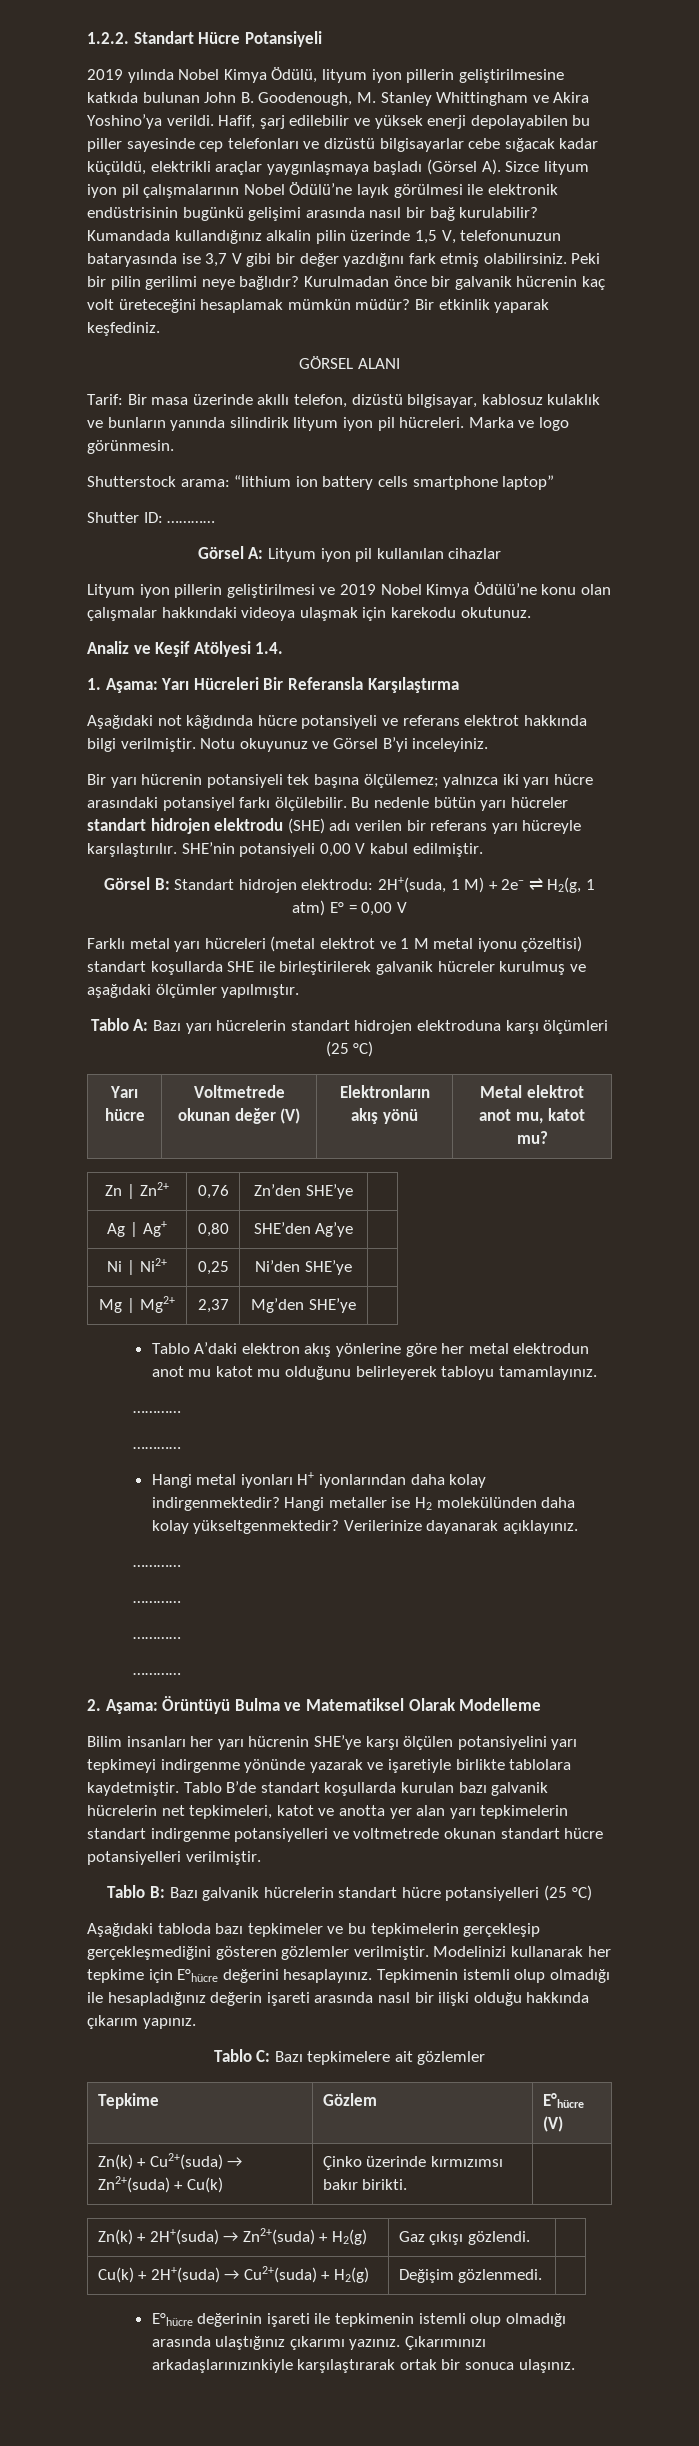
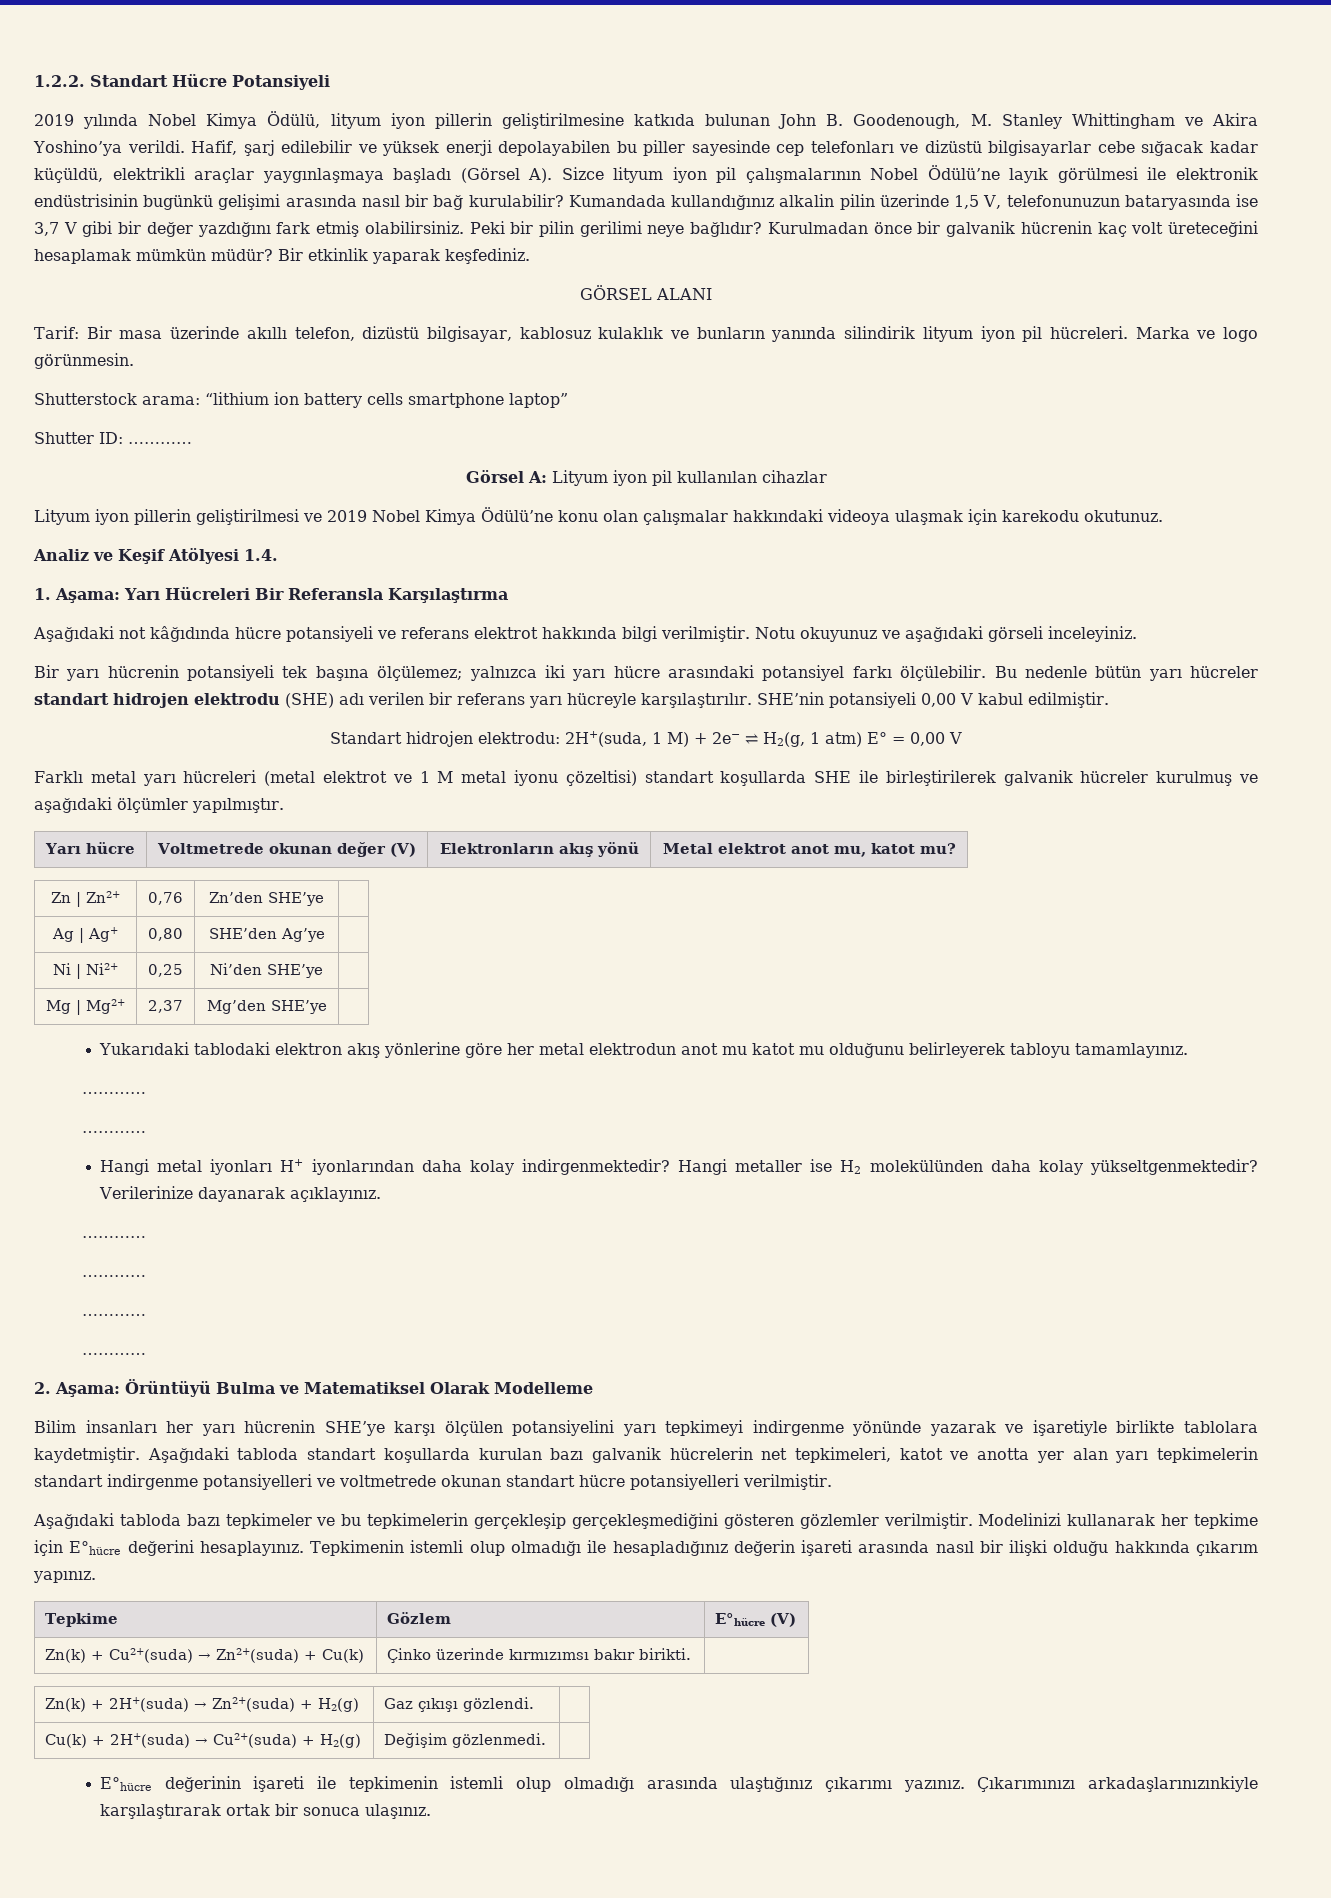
[332,737,408,752] Görsel B’yi -> [904,626,1043,642] aşağıdaki görseli
[103,877,170,890] Görsel B: -> (1109, 700) none
[90,1018,609,1034] [325,1041,374,1057] // Tablo A: Bazı yarı hücrelerin standart hidrojen elektroduna karşı ölçümleri (25 °C) -> (284, 805) none
[151,1342,238,1354] Tablo A’daki -> [98,1042,270,1055] Yukarıdaki tablodaki
[183,1781,257,1793] Tablo B’de -> [147,1447,299,1463] Aşağıdaki tabloda
[107,1885,592,1901] // Tablo B: Bazı galvanik hücrelerin standart hücre potansiyelleri (25 °C) -> (832, 1482) none
[213,2049,486,2065] // Tablo C: Bazı tepkimelere ait gözlemler -> (96, 1577) none

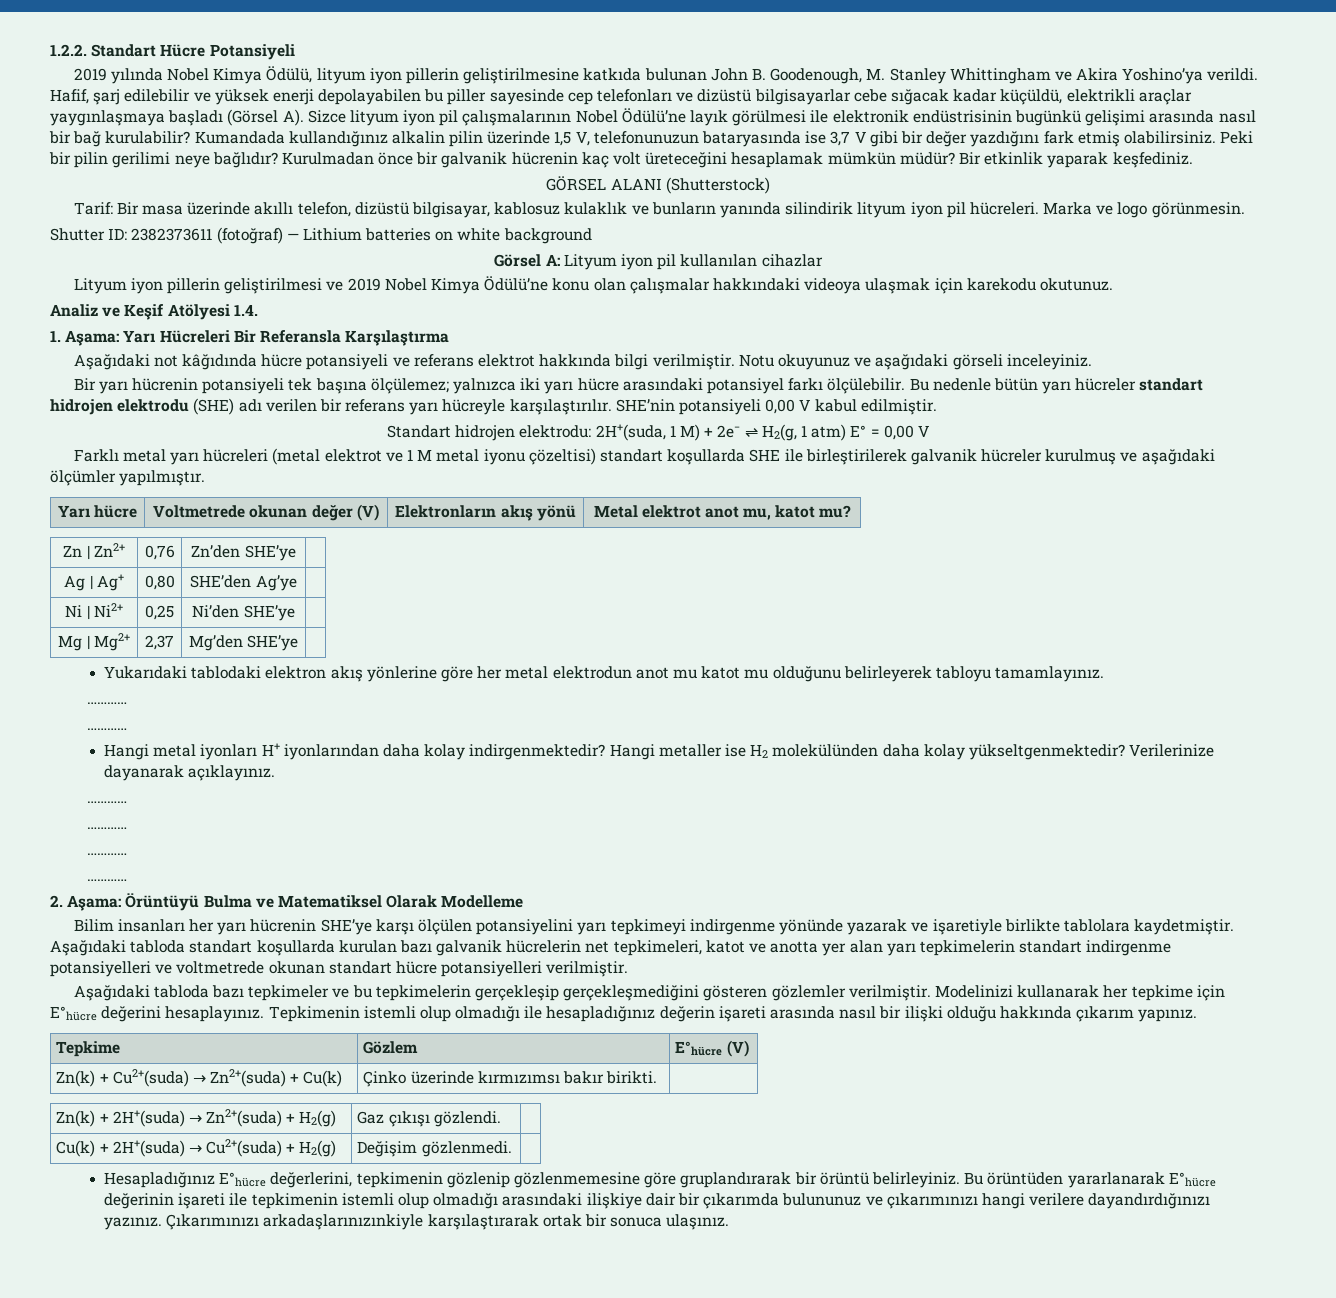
(712, 294) none -> [665,177,770,194] (Shutterstock)
[34,392,568,408] [34,432,192,444] Shutterstock arama: “lithium ion battery cells smartphone laptop” // Shutter ID: ………… -> [50,227,592,244] Shutter ID: 2382373611 (fotoğraf) — Lithium batteries on white background
(547, 1740) none -> [104,1172,1165,1188] Hesapladığınız E°hücre değerlerini, tepkimenin gözlenip gözlenmemesine göre gruplandırarak bir örüntü belirleyiniz. Bu örüntüden yararlanarak
[646,1777,892,1792] arasında ulaştığınız çıkarımı -> [502,1193,1211,1209] arasındaki ilişkiye dair bir çıkarımda bulununuz ve çıkarımınızı hangi verilere dayandırdığınızı

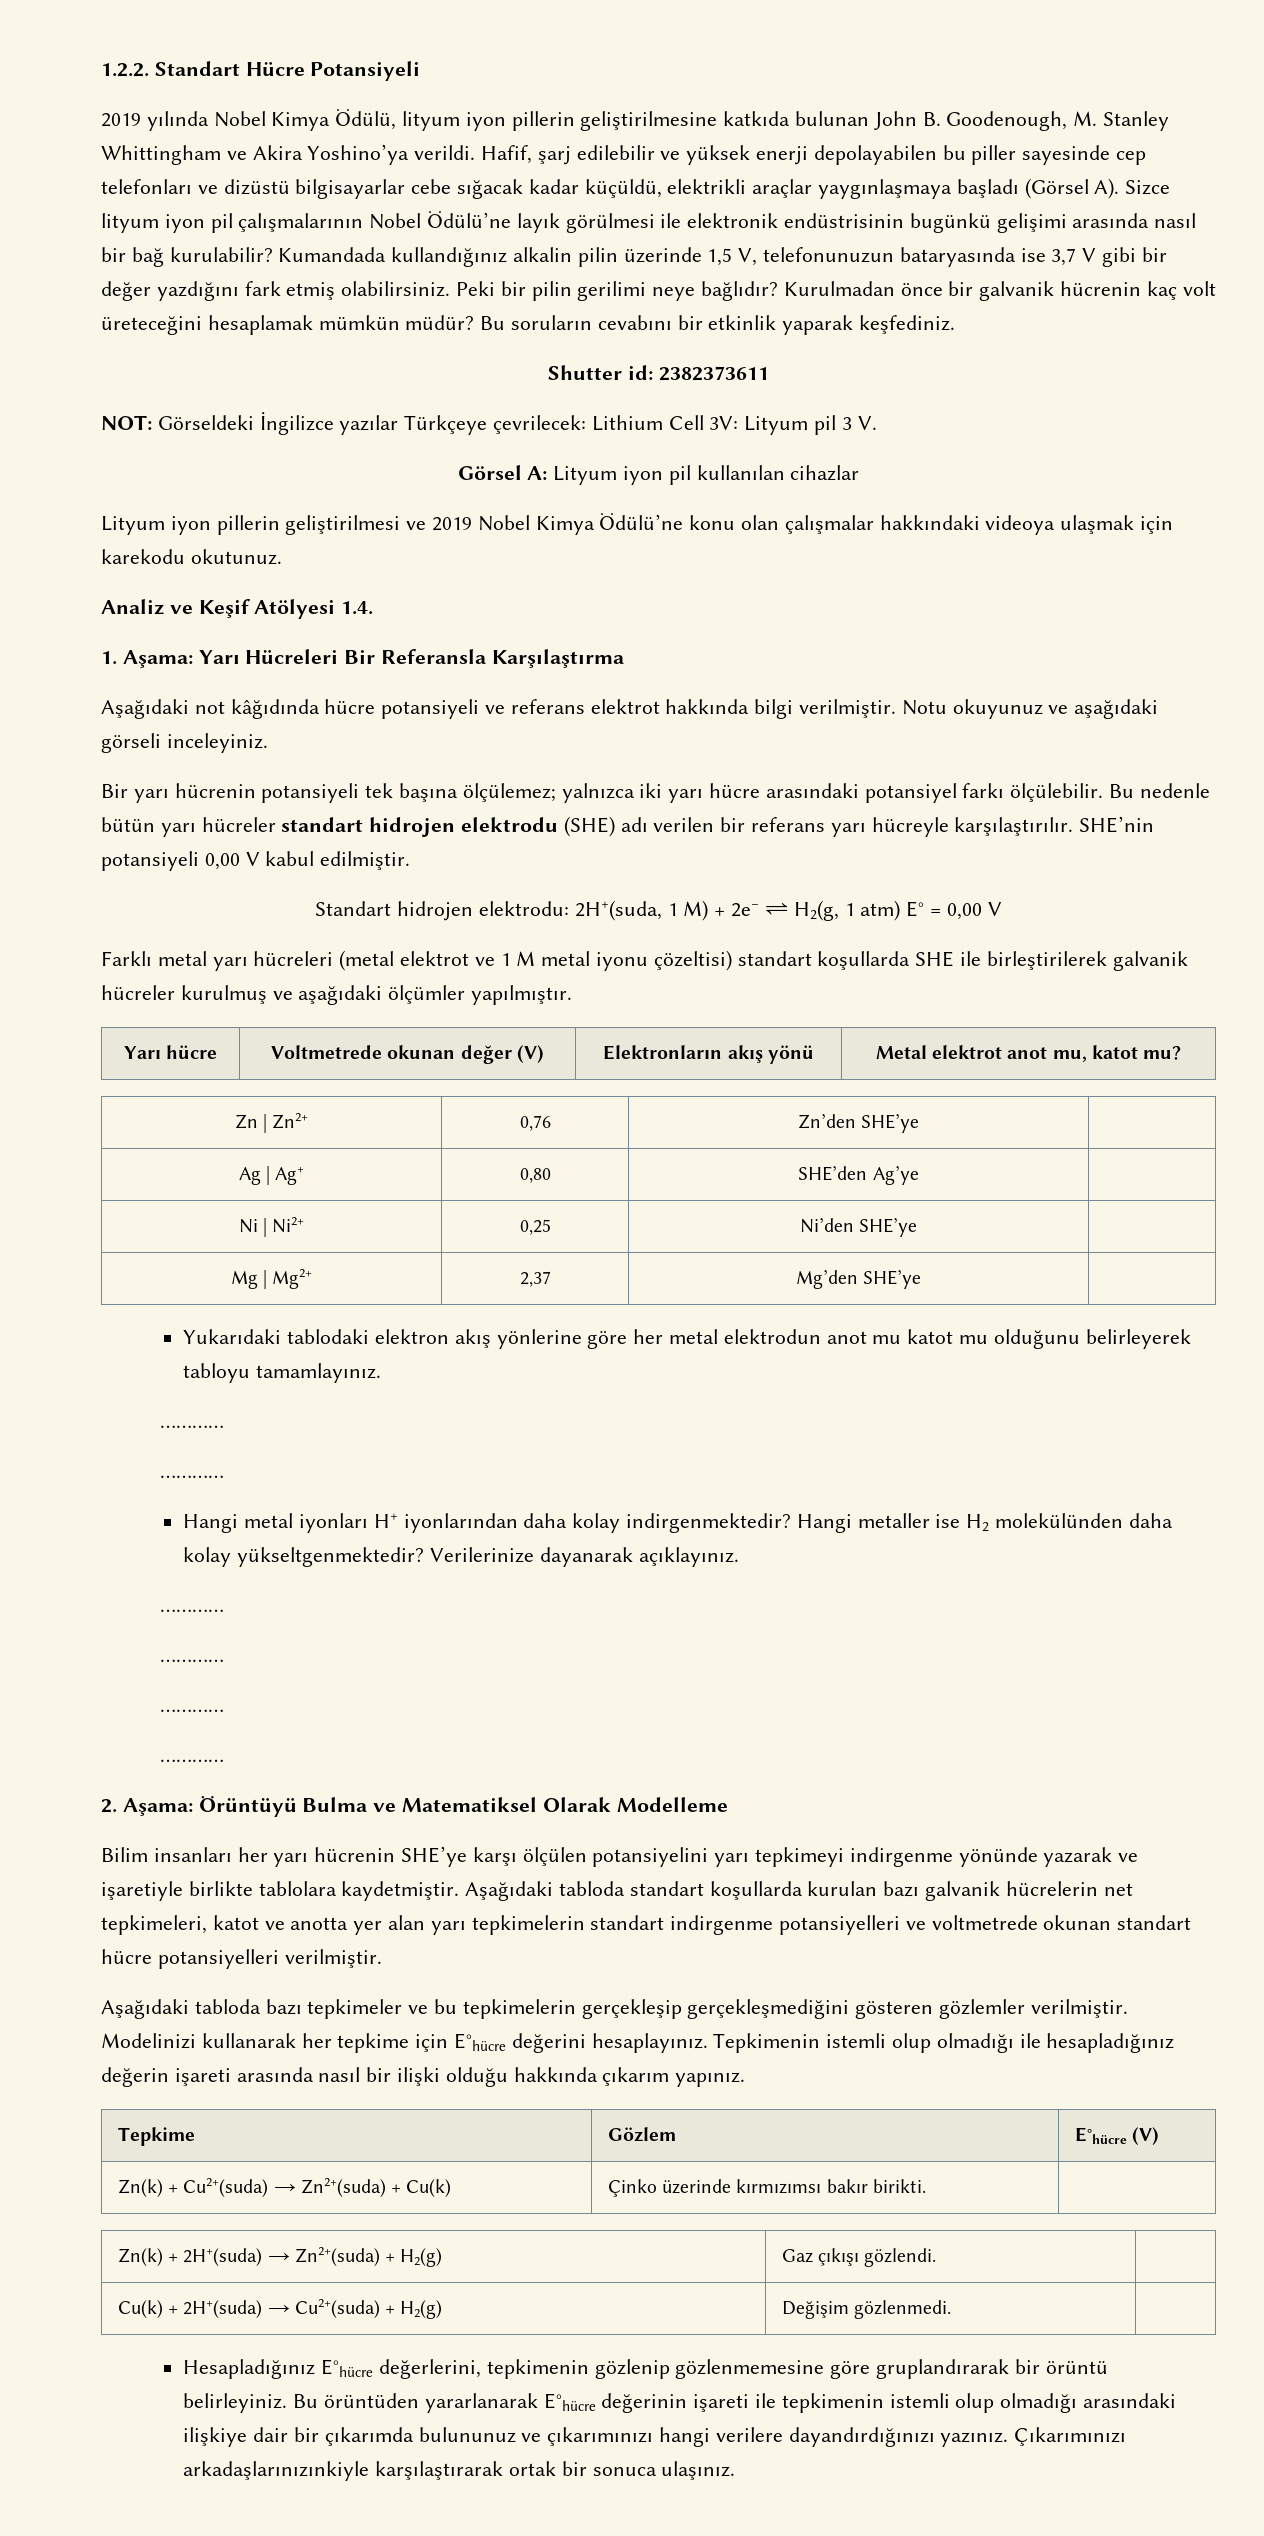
[958,152,981,164] Bir -> [480,315,703,330] Bu soruların cevabını bir
[546,176,770,194] [73,202,1245,218] [50,227,592,244] GÖRSEL ALANI (Shutterstock) // Tarif: Bir masa üzerinde akıllı telefon, dizüstü bilgisayar, kablosuz kulaklık ve bunların yanında silindirik lityum iyon pil hücreleri. Marka ve logo görünmesin. // Shutter ID: 2382373611 (fotoğraf) — Lithium batteries on white background -> [548,365,769,381] [101,412,877,435] Shutter id: 2382373611 // NOT: Görseldeki İngilizce yazılar Türkçeye çevrilecek: Lithium Cell 3V: Lityum pil 3 V.

